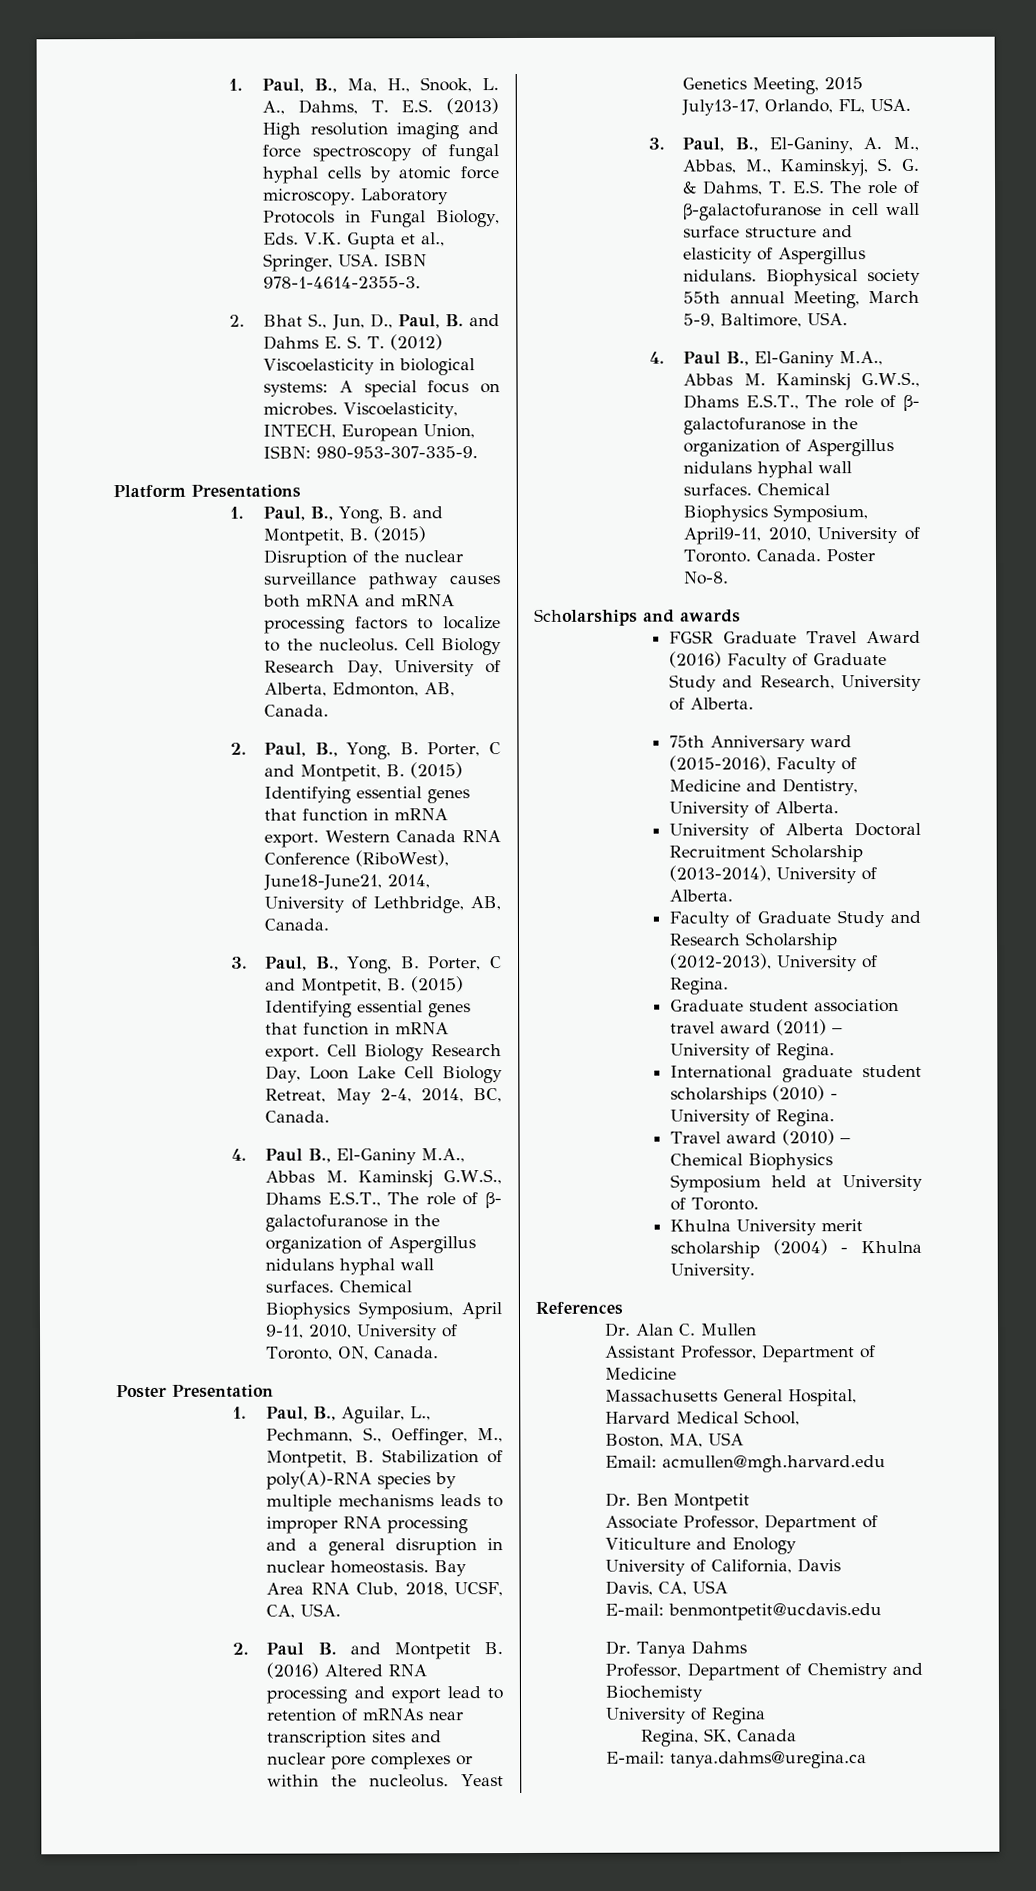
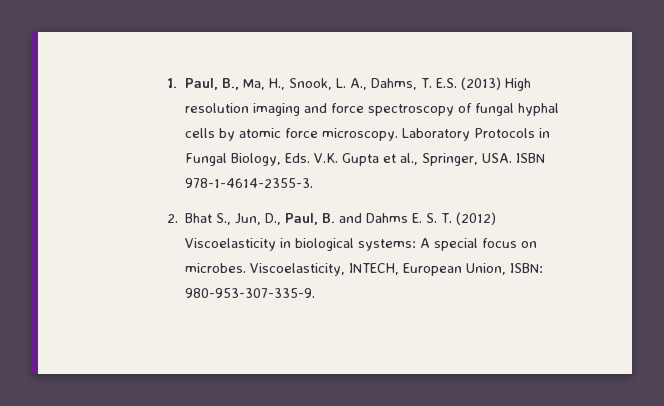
[113,484,301,499] [228,506,444,524] [263,526,427,546] [263,549,464,568] [264,572,501,590] [263,594,456,608] [264,616,501,634] [264,638,502,656] [264,659,501,677] [264,682,456,697] [264,704,330,717] [229,742,502,760] [264,762,464,782] [264,786,471,804] [264,808,449,822] [264,830,501,848] [264,850,450,867] [263,874,431,891] [264,896,501,914] [264,918,330,931] [230,956,503,974] [265,976,465,996] [265,1000,472,1018] [265,1022,450,1036] [265,1044,502,1062] [265,1065,503,1084] [265,1088,502,1105] [265,1110,331,1123] [230,1148,466,1165] [265,1169,503,1188] [265,1191,503,1209] [265,1214,441,1232] [265,1236,477,1254] [265,1258,435,1276] [265,1280,413,1293] [265,1301,502,1320] [265,1324,459,1341] [266,1346,440,1361] [116,1384,274,1399] [231,1406,432,1424] [266,1427,503,1446] [266,1449,503,1468] [266,1470,458,1490] [266,1494,503,1512] [266,1516,469,1534] [266,1538,503,1556] [266,1560,468,1577] [266,1581,504,1597] [266,1603,342,1619] [231,1642,503,1660] [266,1662,428,1679] [266,1686,503,1704] [266,1708,465,1722] [267,1730,443,1748] [267,1752,474,1770] [267,1774,505,1788] [682,77,864,95] [681,97,912,116] [647,136,919,154] [682,158,919,177] [683,180,920,196] [683,202,920,221] [683,225,854,238] [683,247,867,265] [683,268,921,287] [683,290,920,309] [683,312,849,328] [648,351,884,368] [683,371,921,391] [683,394,921,411] [683,417,859,435] [683,439,895,457] [683,461,853,479] [683,483,831,496] [683,504,869,523] [683,526,920,545] [683,549,876,563] [684,571,730,585] [534,608,741,626] [669,630,922,644] [669,651,888,670] [669,674,922,692] [669,697,755,711] [669,735,853,752] [669,755,858,774] [669,778,859,796] [669,801,840,818] [669,821,921,840] [669,844,864,863] [669,865,878,884] [669,889,734,902] [669,910,921,928] [669,932,839,951] [670,953,879,972] [670,977,730,995] [670,999,900,1013] [670,1019,844,1036] [670,1043,836,1061] [670,1064,922,1083] [670,1085,839,1105] [670,1109,836,1127] [670,1129,852,1146] [670,1153,834,1171] [670,1174,923,1193] [670,1197,760,1211] [670,1219,864,1236] [670,1239,922,1259] [670,1263,756,1280] [535,1301,623,1315] [604,1322,758,1337] [605,1344,877,1363] [605,1367,678,1380] [605,1389,858,1407] [605,1410,801,1426] [605,1432,745,1448] [605,1455,887,1473] [605,1492,751,1511] [605,1514,879,1533] [605,1537,798,1555] [605,1558,842,1576] [605,1580,729,1596] [605,1603,883,1621] [605,1640,748,1658] [605,1662,923,1681] [605,1685,704,1702] [605,1707,767,1725] [640,1728,797,1747] [606,1751,868,1769] // Platform Presentations // 1. Paul, B., Yong, B. and Montpetit, B. (2015) Disruption of the nuclear surveillance pathway causes both mRNA and mRNA processing factors to localize to the nucleolus. Cell Biology Research Day, University of Alberta, Edmonton, AB, Canada. // 2. Paul, B., Yong, B. Porter, C and Montpetit, B. (2015) Identifying essential genes that function in mRNA export. Western Canada RNA Conference (RiboWest), June18-June21, 2014, University of Lethbridge, AB, Canada. // 3. Paul, B., Yong, B. Porter, C and Montpetit, B. (2015) Identifying essential genes that function in mRNA export. Cell Biology Research Day, Loon Lake Cell Biology Retreat, May 2-4, 2014, BC, Canada. // 4. Paul B., El-Ganiny M.A., Abbas M. Kaminskj G.W.S., Dhams E.S.T., The role of β- galactofuranose in the organization of Aspergillus nidulans hyphal wall surfaces. Chemical Biophysics Symposium, April 9-11, 2010, University of Toronto, ON, Canada. // Poster Presentation // 1. Paul, B., Aguilar, L., Pechmann, S., Oeffinger, M., Montpetit, B. Stabilization of poly(A)-RNA species by multiple mechanisms leads to improper RNA processing and a general disruption in nuclear homeostasis. Bay Area RNA Club, 2018, UCSF, CA, USA. // 2. Paul B. and Montpetit B. (2016) Altered RNA processing and export lead to retention of mRNAs near transcription sites and nuclear pore complexes or within the nucleolus. Yeast Genetics Meeting, 2015 July13-17, Orlando, FL, USA. // 3. Paul, B., El-Ganiny, A. M., Abbas, M., Kaminskyj, S. G. & Dahms, T. E.S. The role of β-galactofuranose in cell wall surface structure and elasticity of Aspergillus nidulans. Biophysical society 55th annual Meeting, March 5-9, Baltimore, USA. // 4. Paul B., El-Ganiny M.A., Abbas M. Kaminskj G.W.S., Dhams E.S.T., The role of β- galactofuranose in the organization of Aspergillus nidulans hyphal wall surfaces. Chemical Biophysics Symposium, April9-11, 2010, University of Toronto. Canada. Poster No-8. // Scholarships and awards // FGSR Graduate Travel Award (2016) Faculty of Graduate Study and Research, University of Alberta. // 75th Anniversary ward (2015-2016), Faculty of Medicine and Dentistry, University of Alberta. // University of Alberta Doctoral Recruitment Scholarship (2013-2014), University of Alberta. // Faculty of Graduate Study and Research Scholarship (2012-2013), University of Regina. // Graduate student association travel award (2011) – University of Regina. // International graduate student scholarships (2010) - University of Regina. // Travel award (2010) – Chemical Biophysics Symposium held at University of Toronto. // Khulna University merit scholarship (2004) - Khulna University. // References // Dr. Alan C. Mullen // Assistant Professor, Department of Medicine // Massachusetts General Hospital, Harvard Medical School, // Boston, MA, USA // Email: acmullen@mgh.harvard.edu // Dr. Ben Montpetit // Associate Professor, Department of Viticulture and Enology // University of California, Davis // Davis, CA, USA // E-mail: benmontpetit@ucdavis.edu // Dr. Tanya Dahms // Professor, Department of Chemistry and Biochemisty // University of Regina // Regina, SK, Canada // E-mail: tanya.dahms@uregina.ca -> (316, 293) none

